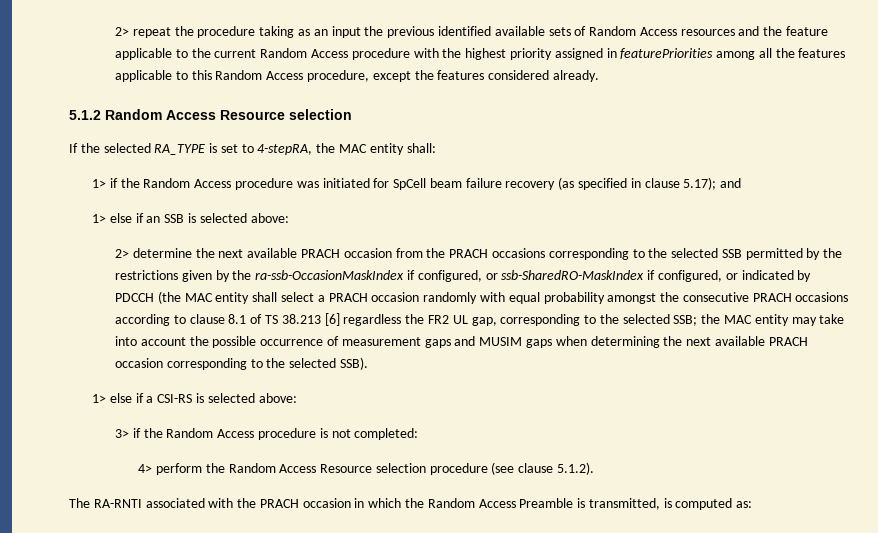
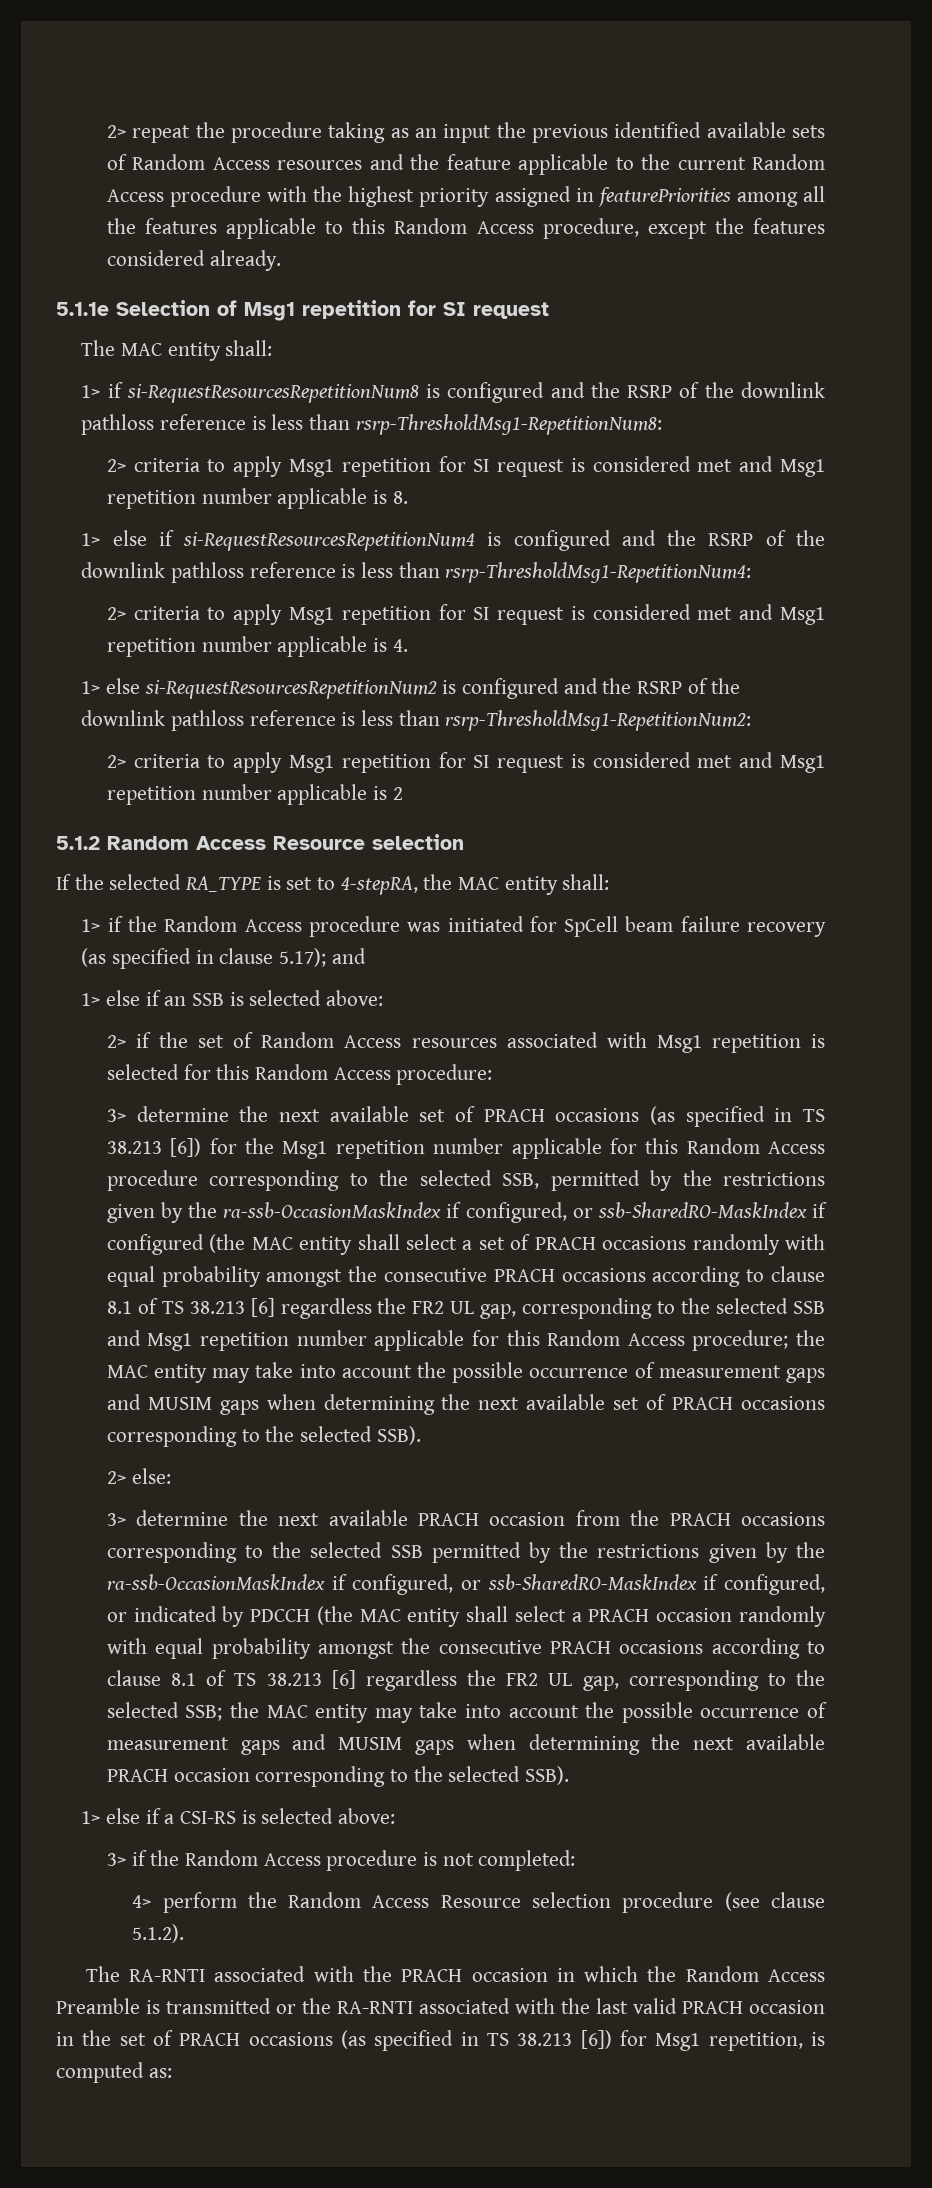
(599, 76) none -> [56,300,549,321] [81,340,273,361] [81,382,825,403] [81,414,662,435] [106,456,825,477] [106,488,408,509] [81,530,825,551] [81,562,752,583] [106,604,825,625] [106,636,408,657] [81,678,741,699] [81,710,752,731] [106,752,825,773] [106,784,403,805] // 5.1.1e Selection of Msg1 repetition for SI request // The MAC entity shall: // 1> if si-RequestResourcesRepetitionNum8 is configured and the RSRP of the downlink pathloss reference is less than rsrp-ThresholdMsg1-RepetitionNum8: // 2> criteria to apply Msg1 repetition for SI request is considered met and Msg1 repetition number applicable is 8. // 1> else if si-RequestResourcesRepetitionNum4 is configured and the RSRP of the downlink pathloss reference is less than rsrp-ThresholdMsg1-RepetitionNum4: // 2> criteria to apply Msg1 repetition for SI request is considered met and Msg1 repetition number applicable is 4. // 1> else si-RequestResourcesRepetitionNum2 is configured and the RSRP of the downlink pathloss reference is less than rsrp-ThresholdMsg1-RepetitionNum2: // 2> criteria to apply Msg1 repetition for SI request is considered met and Msg1 repetition number applicable is 2
(130, 253) none -> [135,1032,825,1053] [106,1064,493,1085] [106,1106,826,1127] [106,1138,826,1159] [106,1170,825,1191] [106,1202,828,1223] [106,1234,826,1255] [106,1266,826,1287] [106,1298,826,1319] [106,1330,825,1351] [106,1362,825,1383] [106,1394,826,1415] [106,1426,421,1447] [106,1468,171,1484] [106,1513,126,1526] if the set of Random Access resources associated with Msg1 repetition is selected for this Random Access procedure: // 3> determine the next available set of PRACH occasions (as specified in TS 38.213 [6]) for the Msg1 repetition number applicable for this Random Access procedure corresponding to the selected SSB, permitted by the restrictions given by the ra-ssb-OccasionMaskIndex if configured, or ssb-SharedRO-MaskIndex if configured (the MAC entity shall select a set of PRACH occasions randomly with equal probability amongst the consecutive PRACH occasions according to clause 8.1 of TS 38.213 [6] regardless the FR2 UL gap, corresponding to the selected SSB and Msg1 repetition number applicable for this Random Access procedure; the MAC entity may take into account the possible occurrence of measurement gaps and MUSIM gaps when determining the next available set of PRACH occasions corresponding to the selected SSB). // 2> else: // 3>
[588,498,660,510] transmitted, -> [166,1998,825,2014] [56,2030,803,2051] transmitted or the RA-RNTI associated with the last valid PRACH occasion in the set of PRACH occasions (as specified in TS 38.213 [6]) for Msg1 repetition,

